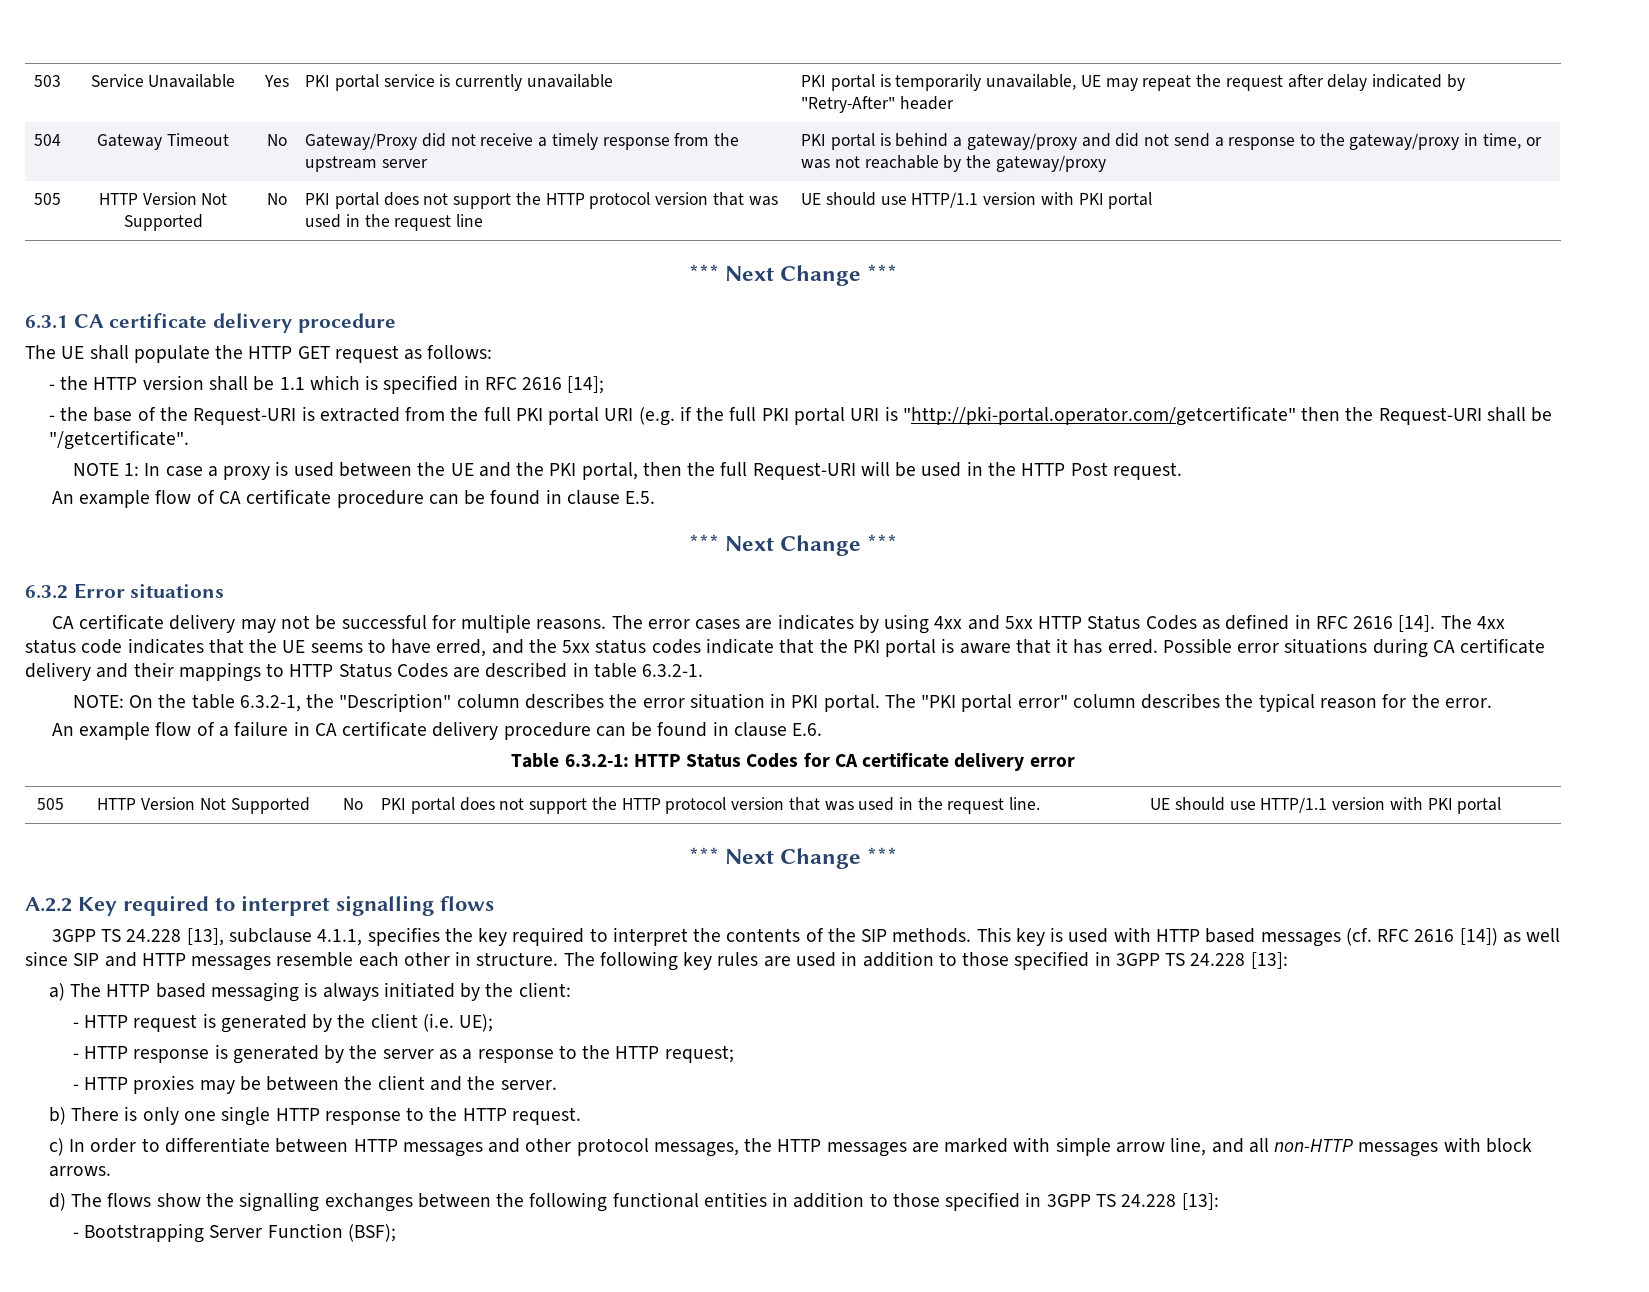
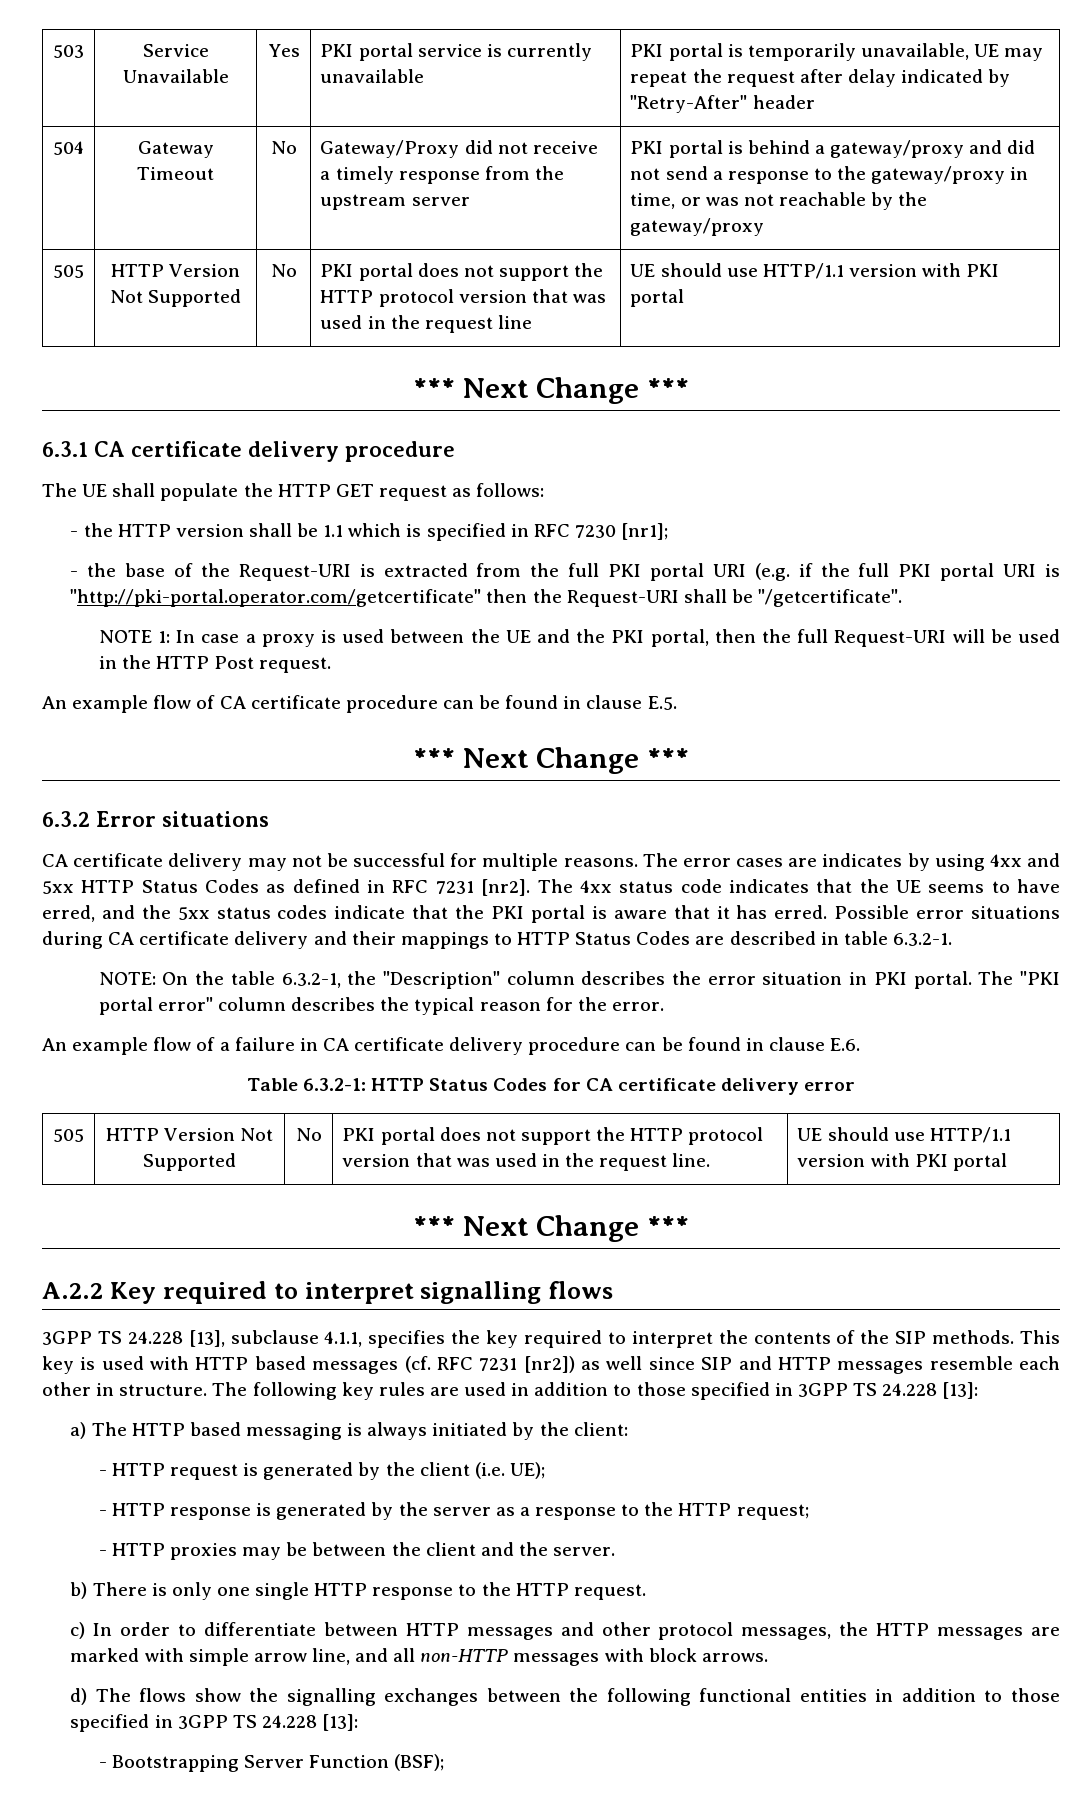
[522,376,605,394] 2616 [14]; -> [574,523,669,540] 7230 [nr1];
[1353,615,1436,632] 2616 [14]. -> [435,879,531,896] 7231 [nr2].
[1414,928,1498,946] 2616 [14]) -> [479,1356,575,1373] 7231 [nr2])

